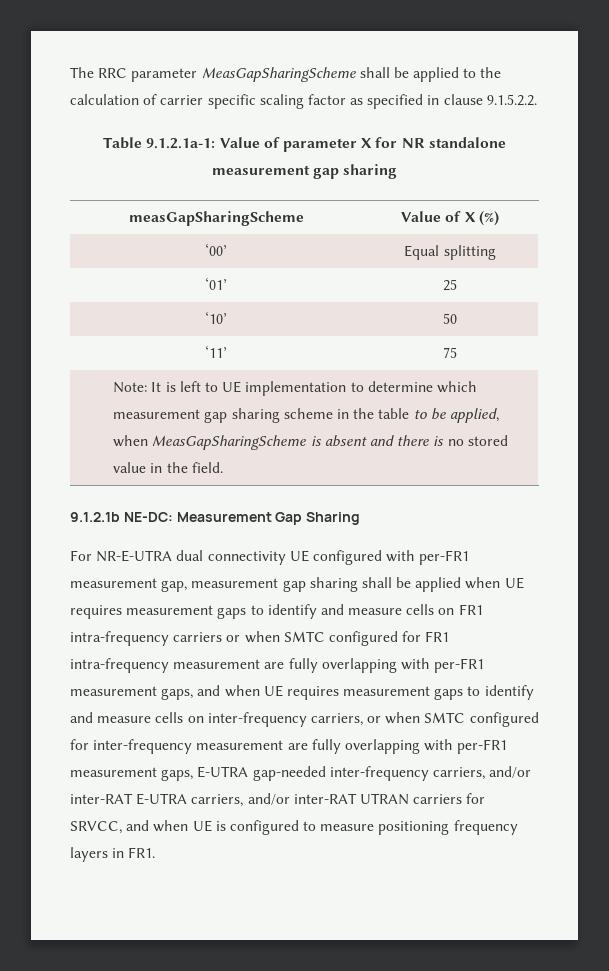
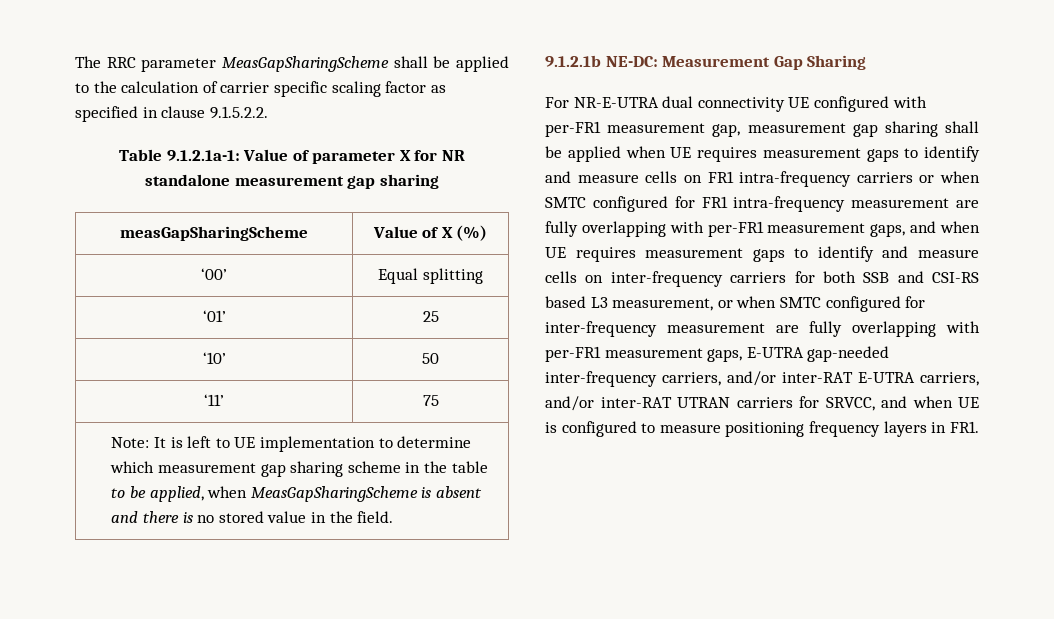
[310,713,363,726] carriers, -> [730,271,979,283] [545,296,714,311] carriers for both SSB and CSI-RS based L3 measurement,

